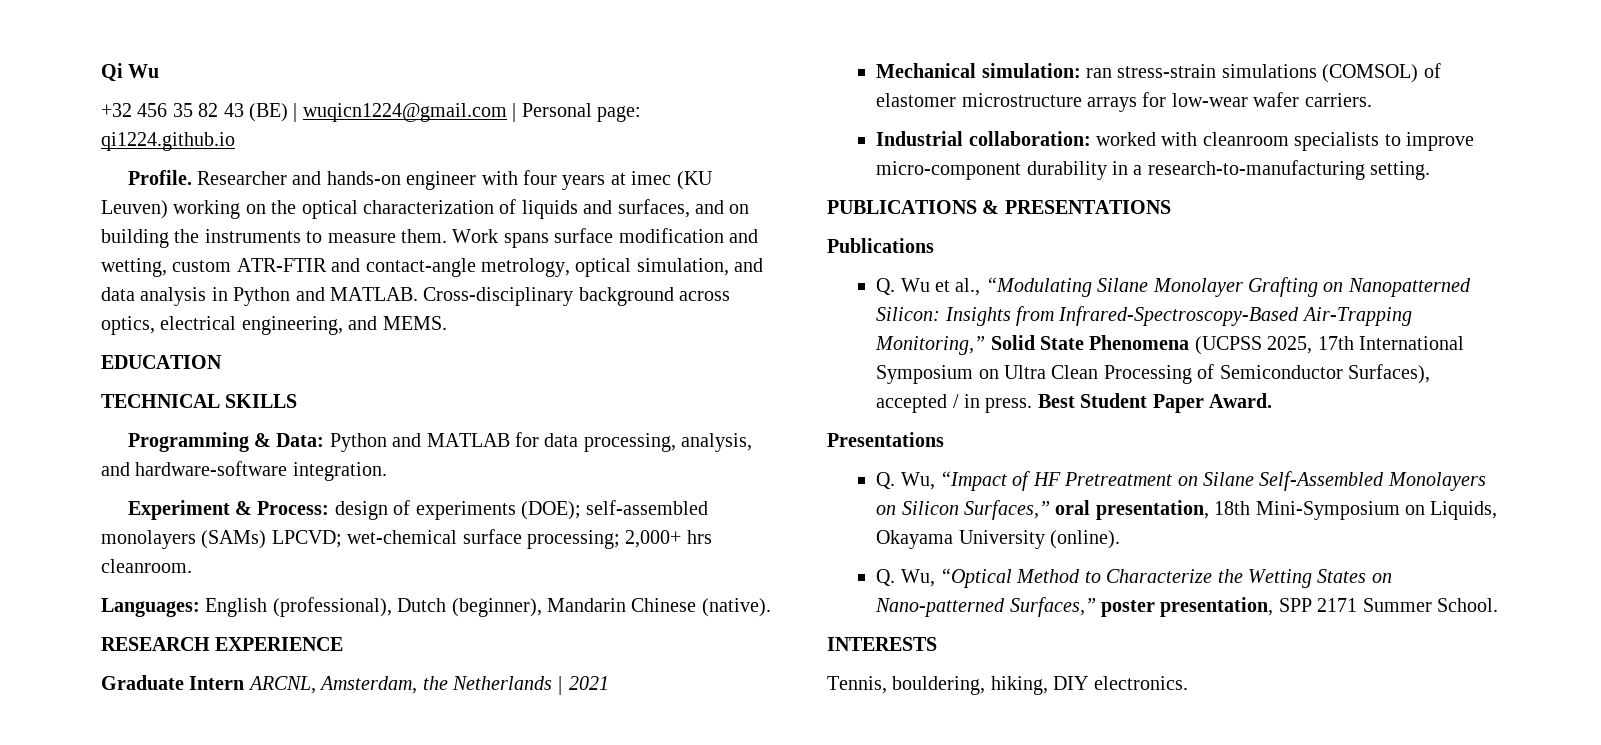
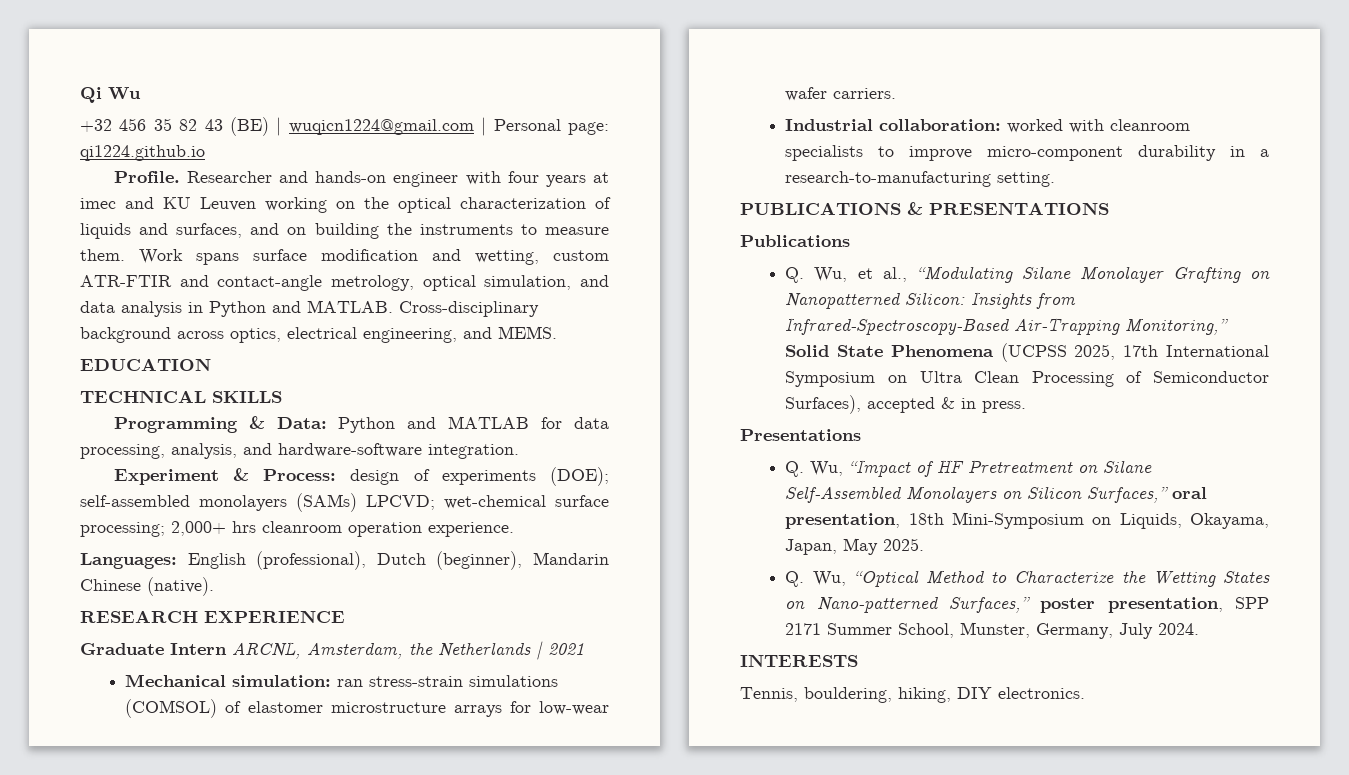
[676,171,713,190] [101,200,168,219] (KU Leuven) -> [125,197,256,211] and KU Leuven
[101,559,192,573] cleanroom. -> [262,521,514,537] cleanroom operation experience.
[900,278,930,292] Wu -> [814,267,848,282] Wu,
[952,394,959,408] / -> [941,397,956,409] &
[1037,393,1273,413] Best Student Paper Award. -> (1027, 407) none
[876,530,1121,549] Okayama University (online). -> [1190,513,1269,529] [785,538,925,555] Okayama, Japan, May 2025.
[1437,598,1499,612] School. -> [898,622,1200,639] School, Munster, Germany, July 2024.

